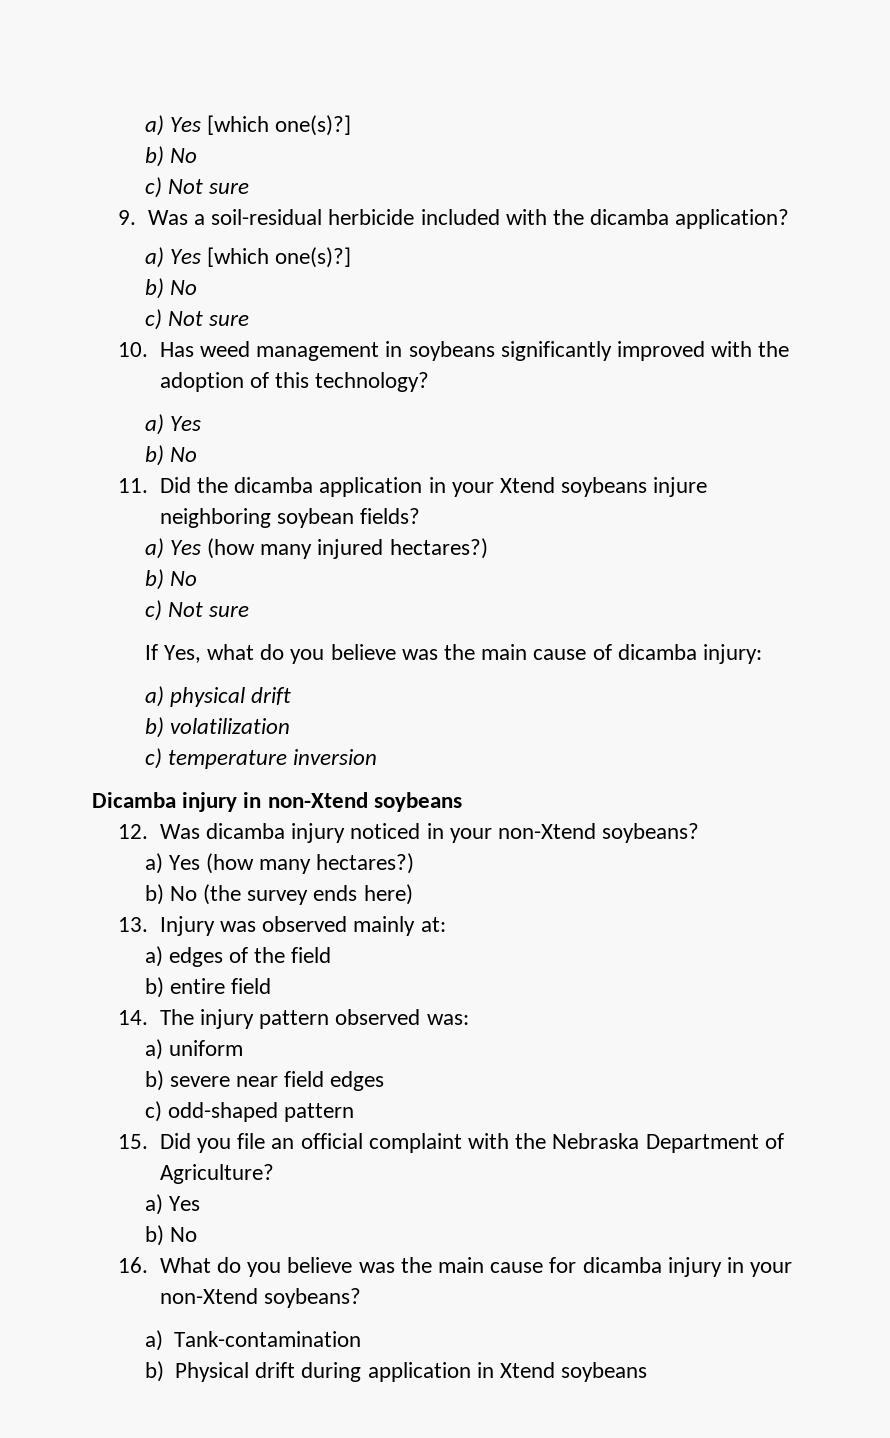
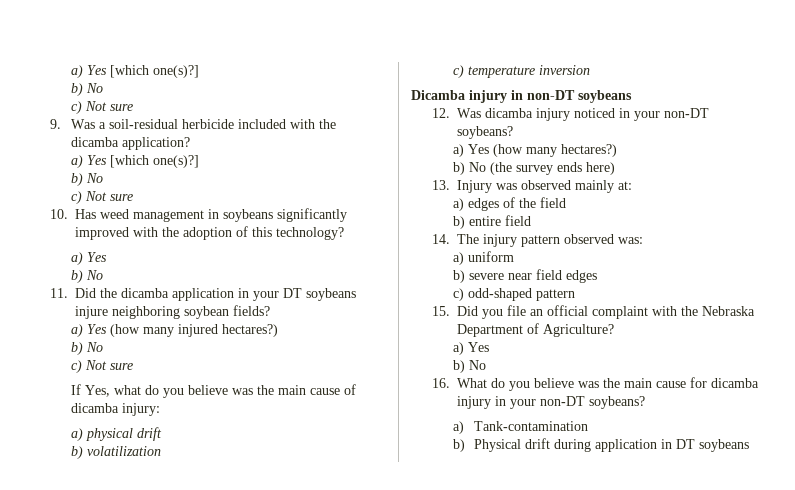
[500,477,556,493] Xtend -> [283,288,303,298] DT
[267,792,368,808] non-Xtend -> [527,90,575,100] non-DT
[498,823,597,839] non-Xtend -> [664,108,710,118] non-DT
[159,1288,258,1304] non-Xtend -> [540,396,586,406] non-DT
[500,1362,556,1378] Xtend -> [676,439,696,449] DT

